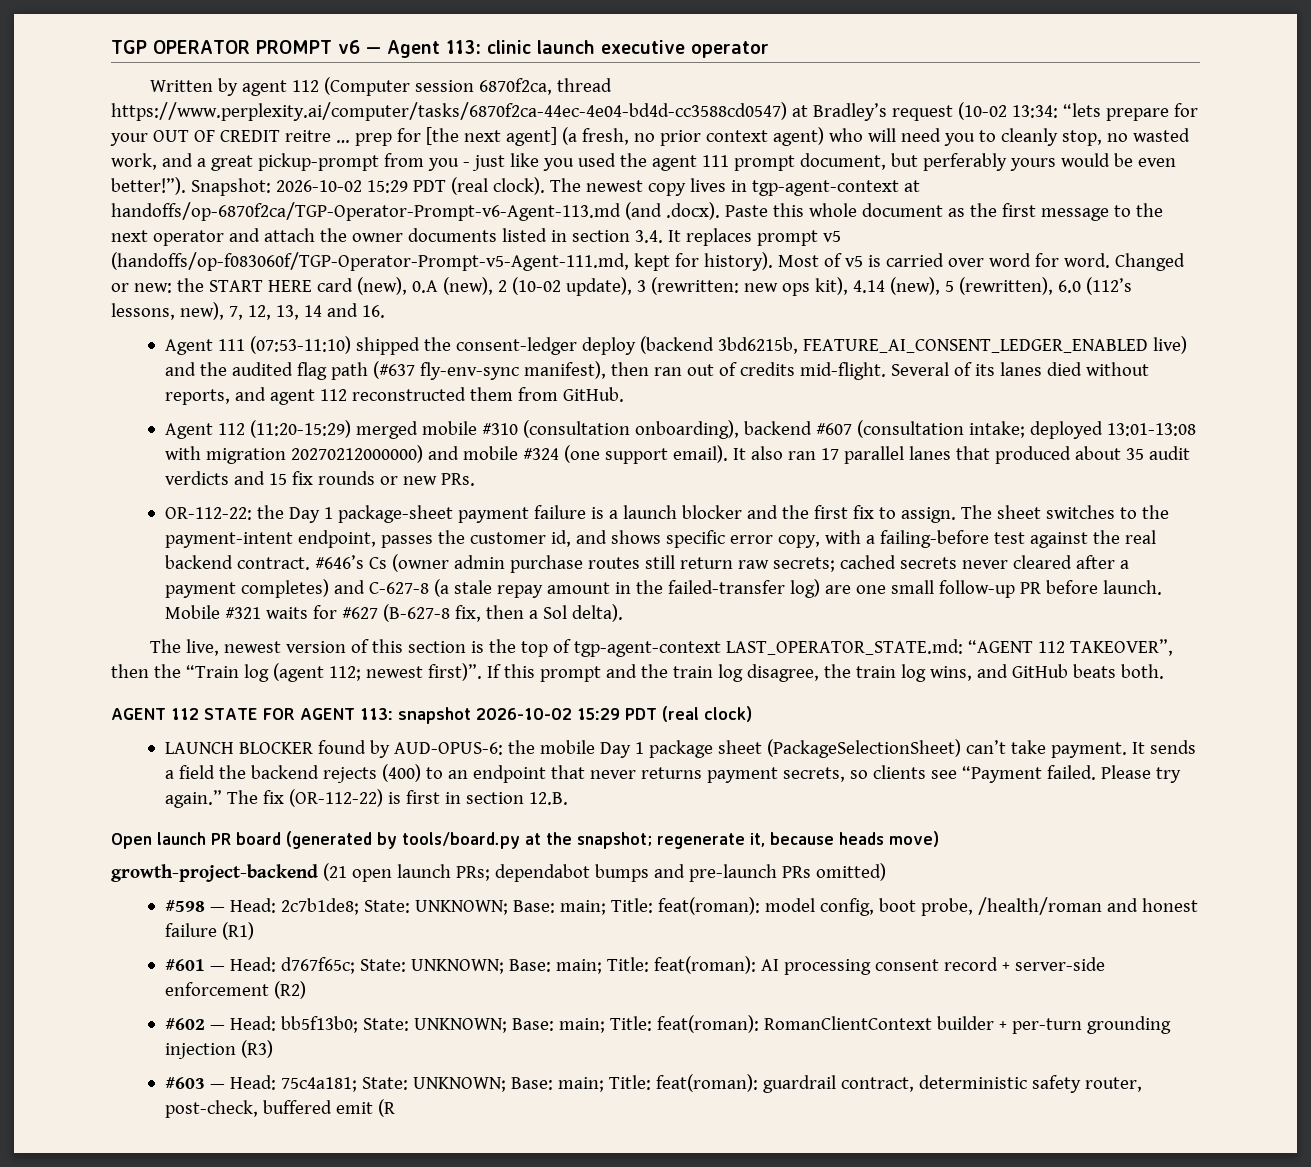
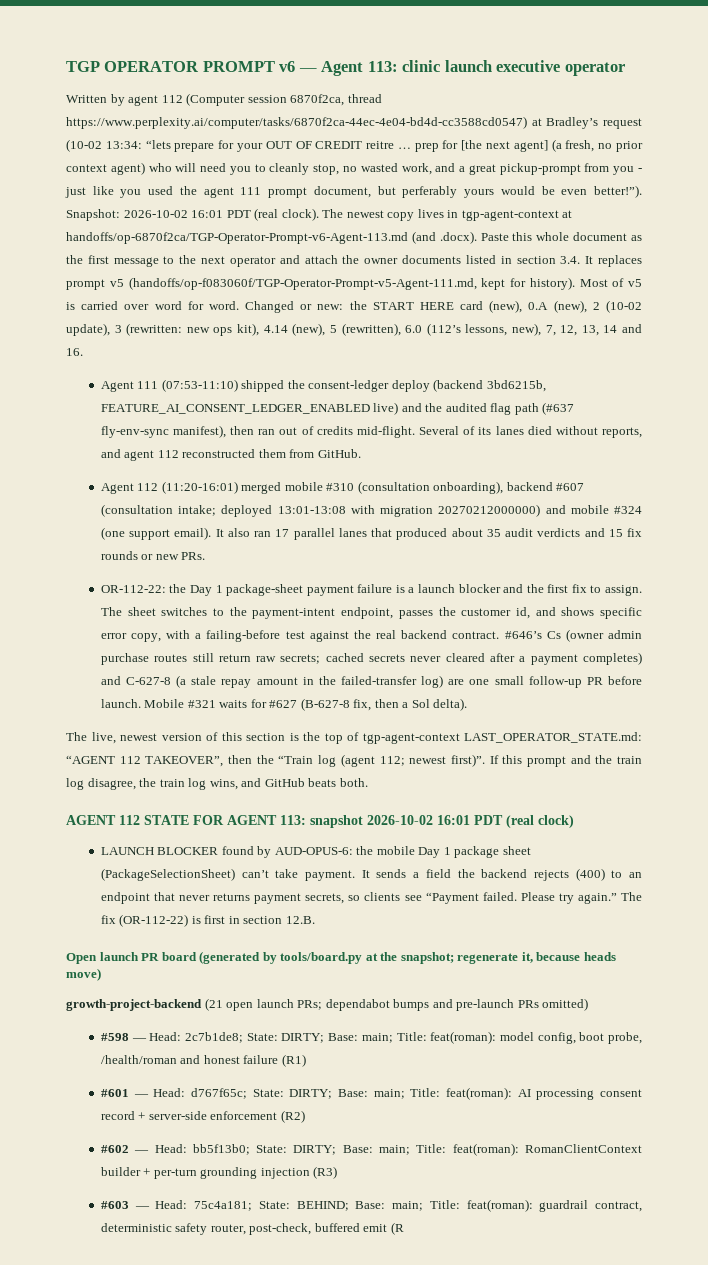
[366,180,408,193] 15:29 -> [191,210,224,218] 16:01
[249,420,351,438] (11:20-15:29) -> [161,481,238,494] (11:20-16:01)
[576,708,620,720] 15:29 -> [437,815,470,825] 16:01
[414,900,508,915] UNKNOWN; -> [281,1033,325,1043] DIRTY;
[410,959,504,974] UNKNOWN; -> [289,1089,333,1099] DIRTY;
[413,1018,507,1033] UNKNOWN; -> [293,1145,337,1155] DIRTY;
[412,1077,506,1092] UNKNOWN; -> [296,1201,349,1211] BEHIND;

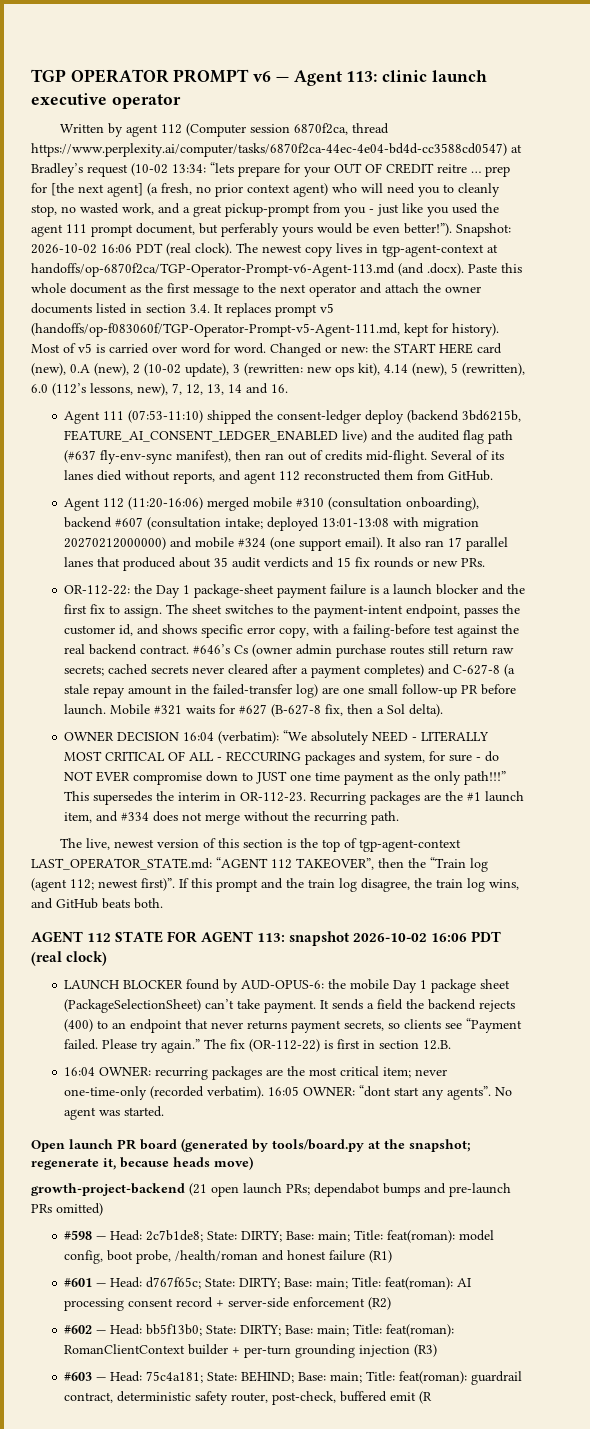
[191,210,224,218] 16:01 -> [101,244,132,253] 16:06
[161,481,238,494] (11:20-16:01) -> [128,497,204,510] (11:20-16:06)
(468, 704) none -> [64,730,490,745] [64,751,500,765] [64,771,507,785] [64,791,525,805] [64,811,400,825] // OWNER DECISION 16:04 (verbatim): “We absolutely NEED - LITERALLY MOST CRITICAL OF ALL - RECCURING packages and system, for sure - do NOT EVER compromise down to JUST one time payment as the only path!!!” This supersedes the interim in OR-112-23. Recurring packages are the #1 launch item, and #334 does not merge without the recurring path.
[437,815,470,825] 16:01 -> [431,933,468,942] 16:06
(315, 920) none -> [64,1066,448,1080] [64,1085,513,1100] [64,1106,165,1120] // 16:04 OWNER: recurring packages are the most critical item; never one-time-only (recorded verbatim). 16:05 OWNER: “dont start any agents”. No agent was started.

